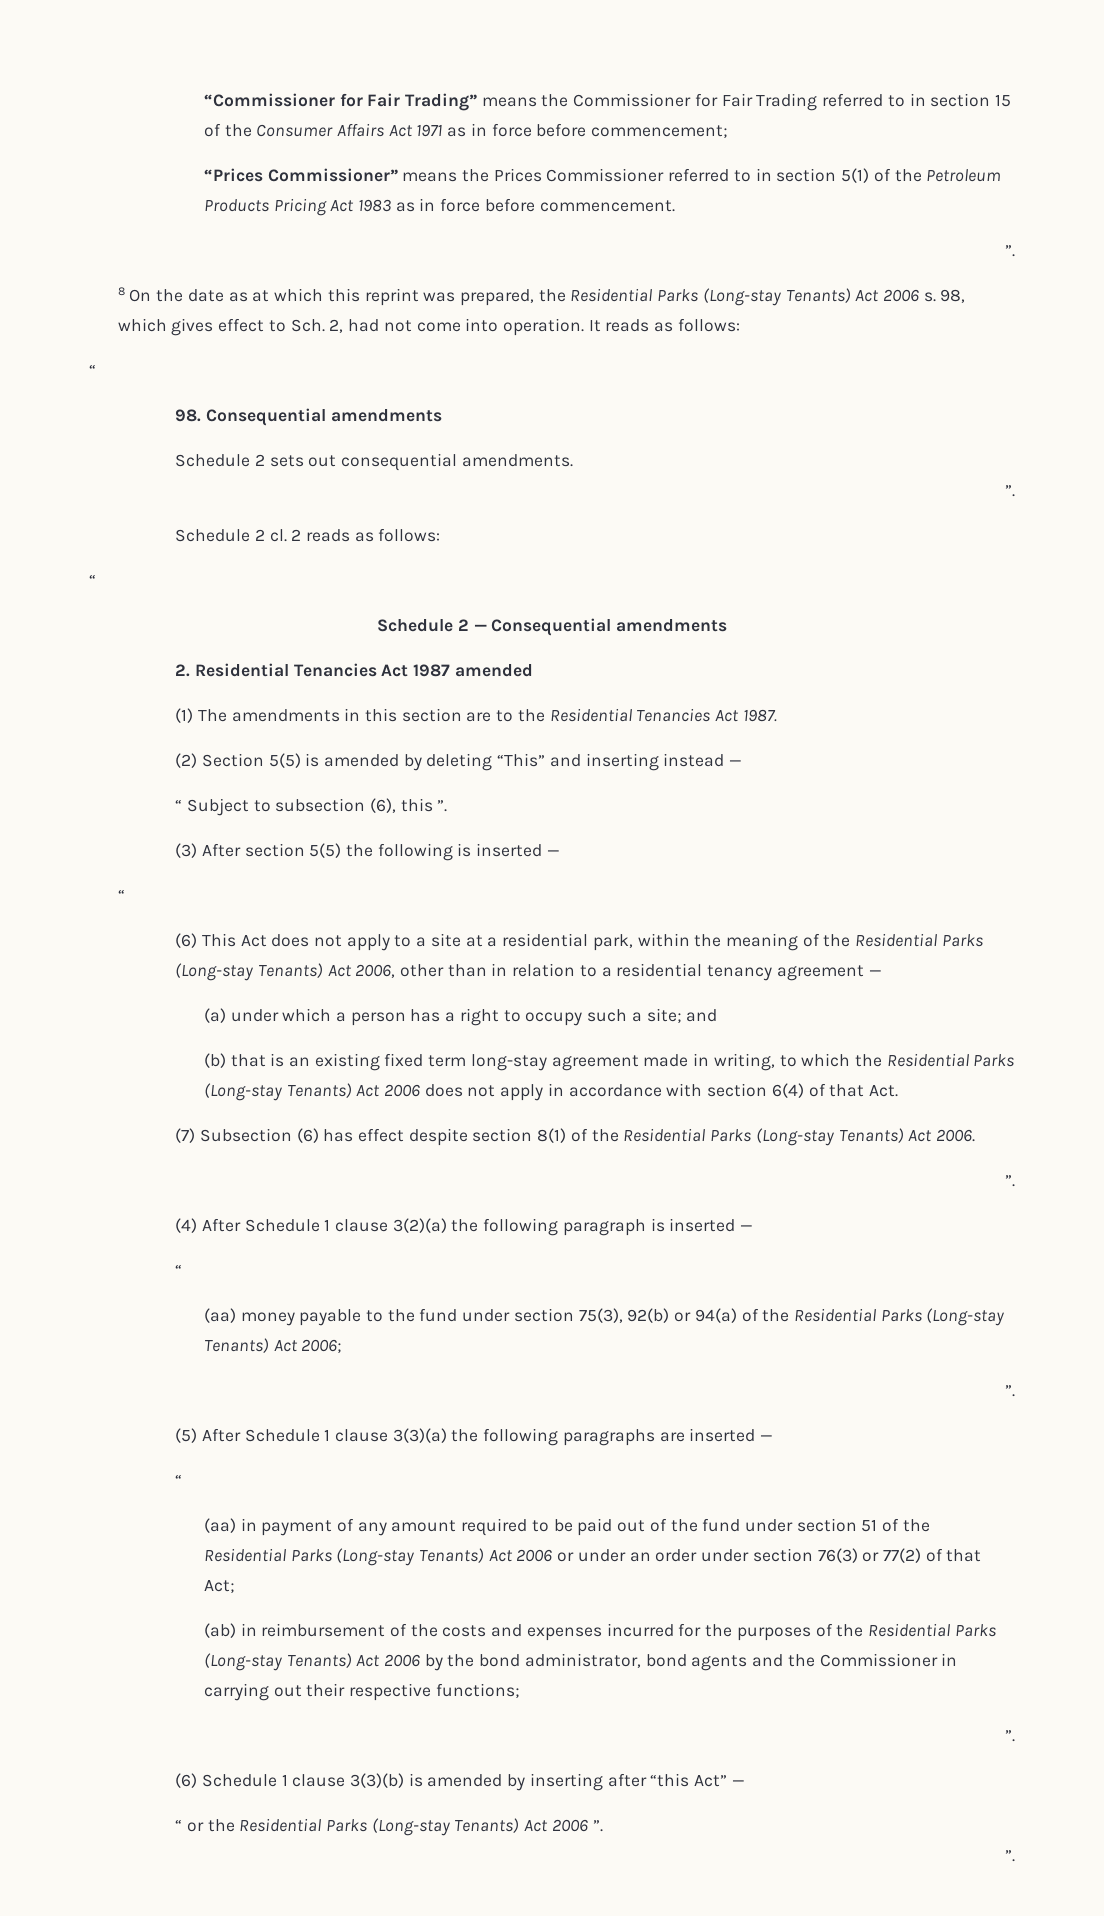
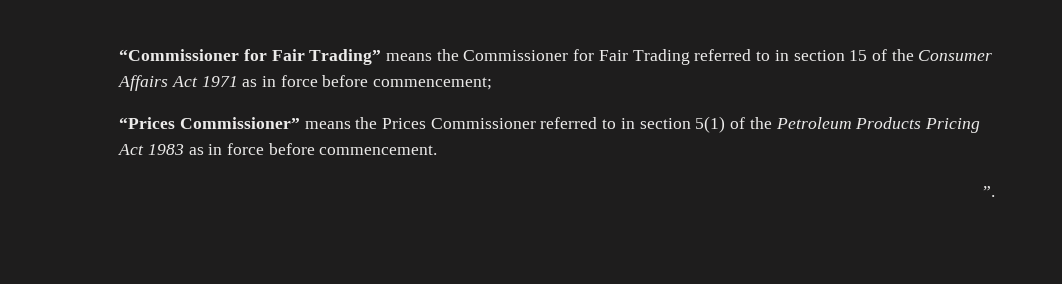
[117,287,966,306] [117,318,740,336] [89,365,96,376] [175,408,442,426] [175,453,573,471] [1005,485,1015,497] [175,528,441,542] [89,575,96,586] [377,618,727,636] [175,663,533,677] [175,708,777,723] [175,753,743,771] [175,798,448,816] [175,843,560,861] [117,890,125,901] [175,933,983,951] [175,963,882,981] [203,1008,718,1026] [203,1053,1015,1071] [203,1083,898,1101] [175,1128,975,1146] [1005,1175,1015,1187] [175,1218,754,1236] [175,1265,183,1276] [203,1308,1005,1326] [203,1338,343,1353] [1005,1385,1015,1397] [175,1428,774,1446] [175,1475,183,1486] [203,1518,930,1536] [203,1548,982,1566] [203,1580,235,1593] [203,1623,996,1641] [203,1653,958,1671] [203,1683,520,1701] [1005,1730,1015,1742] [175,1773,745,1791] [175,1818,603,1836] [1005,1850,1015,1862] // 8 On the date as at which this reprint was prepared, the Residential Parks (Long-stay Tenants) Act 2006 s. 98, which gives effect to Sch. 2, had not come into operation. It reads as follows: // “ // 98. Consequential amendments // Schedule 2 sets out consequential amendments. // ”. // Schedule 2 cl. 2 reads as follows: // “ // Schedule 2 — Consequential amendments // 2. Residential Tenancies Act 1987 amended // (1) The amendments in this section are to the Residential Tenancies Act 1987. // (2) Section 5(5) is amended by deleting “This” and inserting instead — // “ Subject to subsection (6), this ”. // (3) After section 5(5) the following is inserted — // “ // (6) This Act does not apply to a site at a residential park, within the meaning of the Residential Parks (Long-stay Tenants) Act 2006, other than in relation to a residential tenancy agreement — // (a) under which a person has a right to occupy such a site; and // (b) that is an existing fixed term long-stay agreement made in writing, to which the Residential Parks (Long-stay Tenants) Act 2006 does not apply in accordance with section 6(4) of that Act. // (7) Subsection (6) has effect despite section 8(1) of the Residential Parks (Long-stay Tenants) Act 2006. // ”. // (4) After Schedule 1 clause 3(2)(a) the following paragraph is inserted — // “ // (aa) money payable to the fund under section 75(3), 92(b) or 94(a) of the Residential Parks (Long-stay Tenants) Act 2006; // ”. // (5) After Schedule 1 clause 3(3)(a) the following paragraphs are inserted — // “ // (aa) in payment of any amount required to be paid out of the fund under section 51 of the Residential Parks (Long-stay Tenants) Act 2006 or under an order under section 76(3) or 77(2) of that Act; // (ab) in reimbursement of the costs and expenses incurred for the purposes of the Residential Parks (Long-stay Tenants) Act 2006 by the bond administrator, bond agents and the Commissioner in carrying out their respective functions; // ”. // (6) Schedule 1 clause 3(3)(b) is amended by inserting after “this Act” — // “ or the Residential Parks (Long-stay Tenants) Act 2006 ”. // ”. -> (995, 191) none

